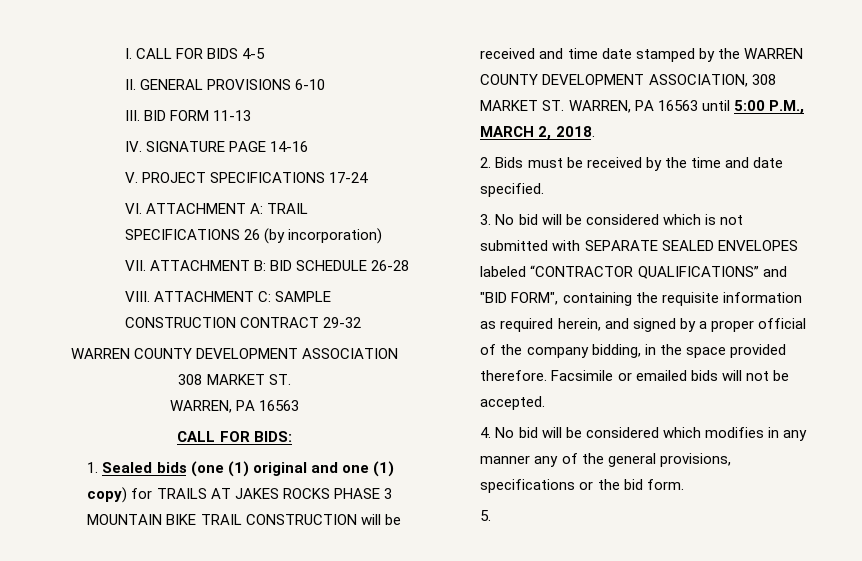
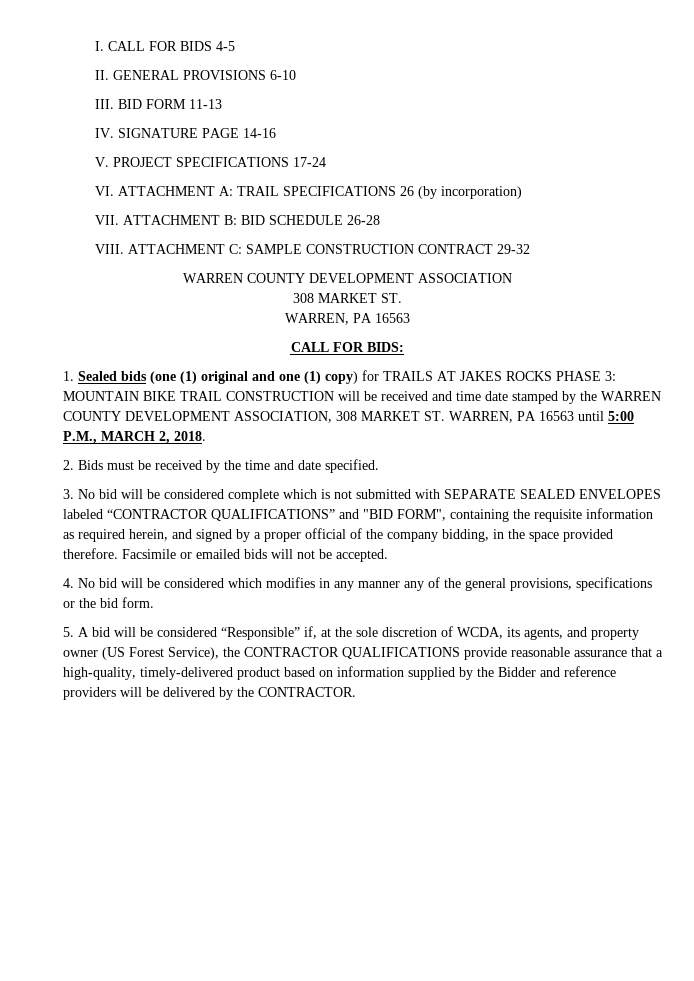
[383,488,392,499] 3 -> [604,371,616,381] 3:
(659, 219) none -> [227,489,279,502] complete
(492, 515) none -> [77,626,639,640] [62,647,663,660] [62,666,616,680] [62,687,356,700] A bid will be considered “Responsible” if, at the sole discretion of WCDA, its agents, and property owner (US Forest Service), the CONTRACTOR QUALIFICATIONS provide reasonable assurance that a high-quality, timely-delivered product based on information supplied by the Bidder and reference providers will be delivered by the CONTRACTOR.

